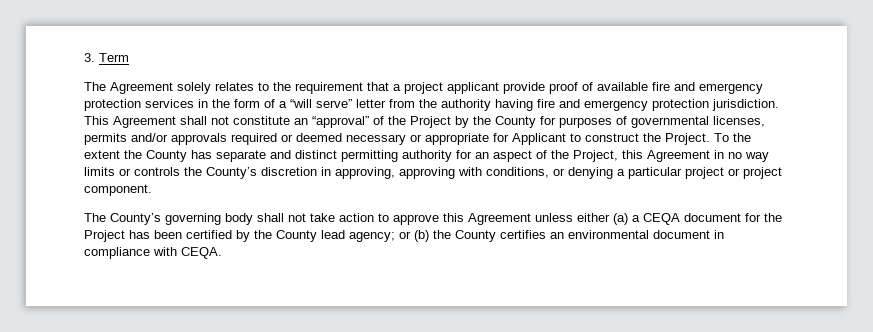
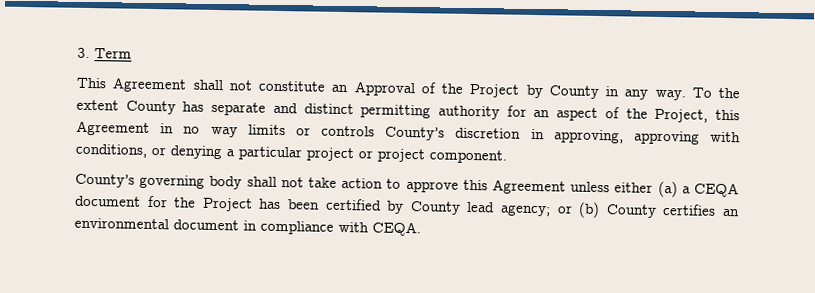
[84,82,763,94] [84,99,779,111] The Agreement solely relates to the requirement that a project applicant provide proof of available fire and emergency protection services in the form of a “will serve” letter from the authority having fire and emergency protection jurisdiction. -> (132, 53) none
[312,116,369,128] “approval” -> [353,81,416,97] Approval
[473,116,765,128] [84,133,710,145] the County for purposes of governmental licenses, permits and/or approvals required or deemed necessary or appropriate for Applicant to construct the Project. -> [548,85,686,101] County in any way.
[124,150,142,159] the -> (119, 105) none
[184,167,202,176] the -> (375, 131) none
[84,213,106,222] The -> (507, 156) none
[254,230,272,239] the -> (405, 207) none
[433,230,451,239] the -> (601, 210) none

